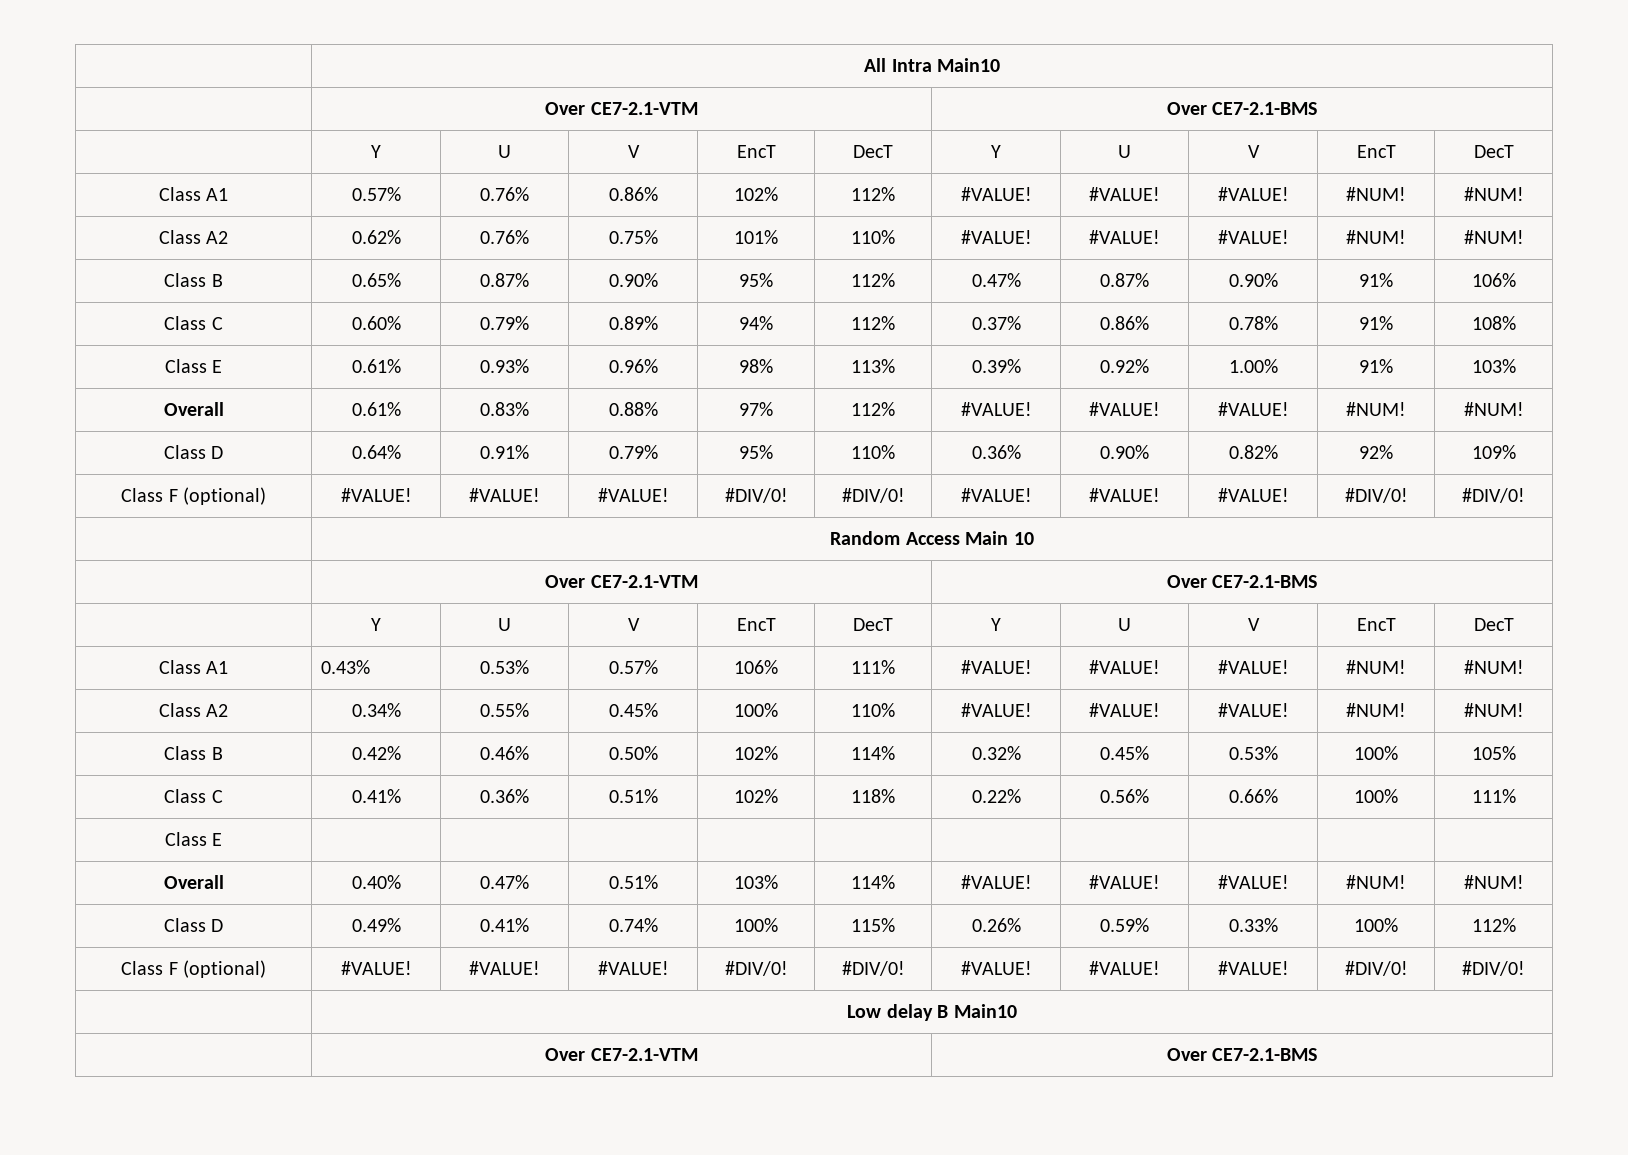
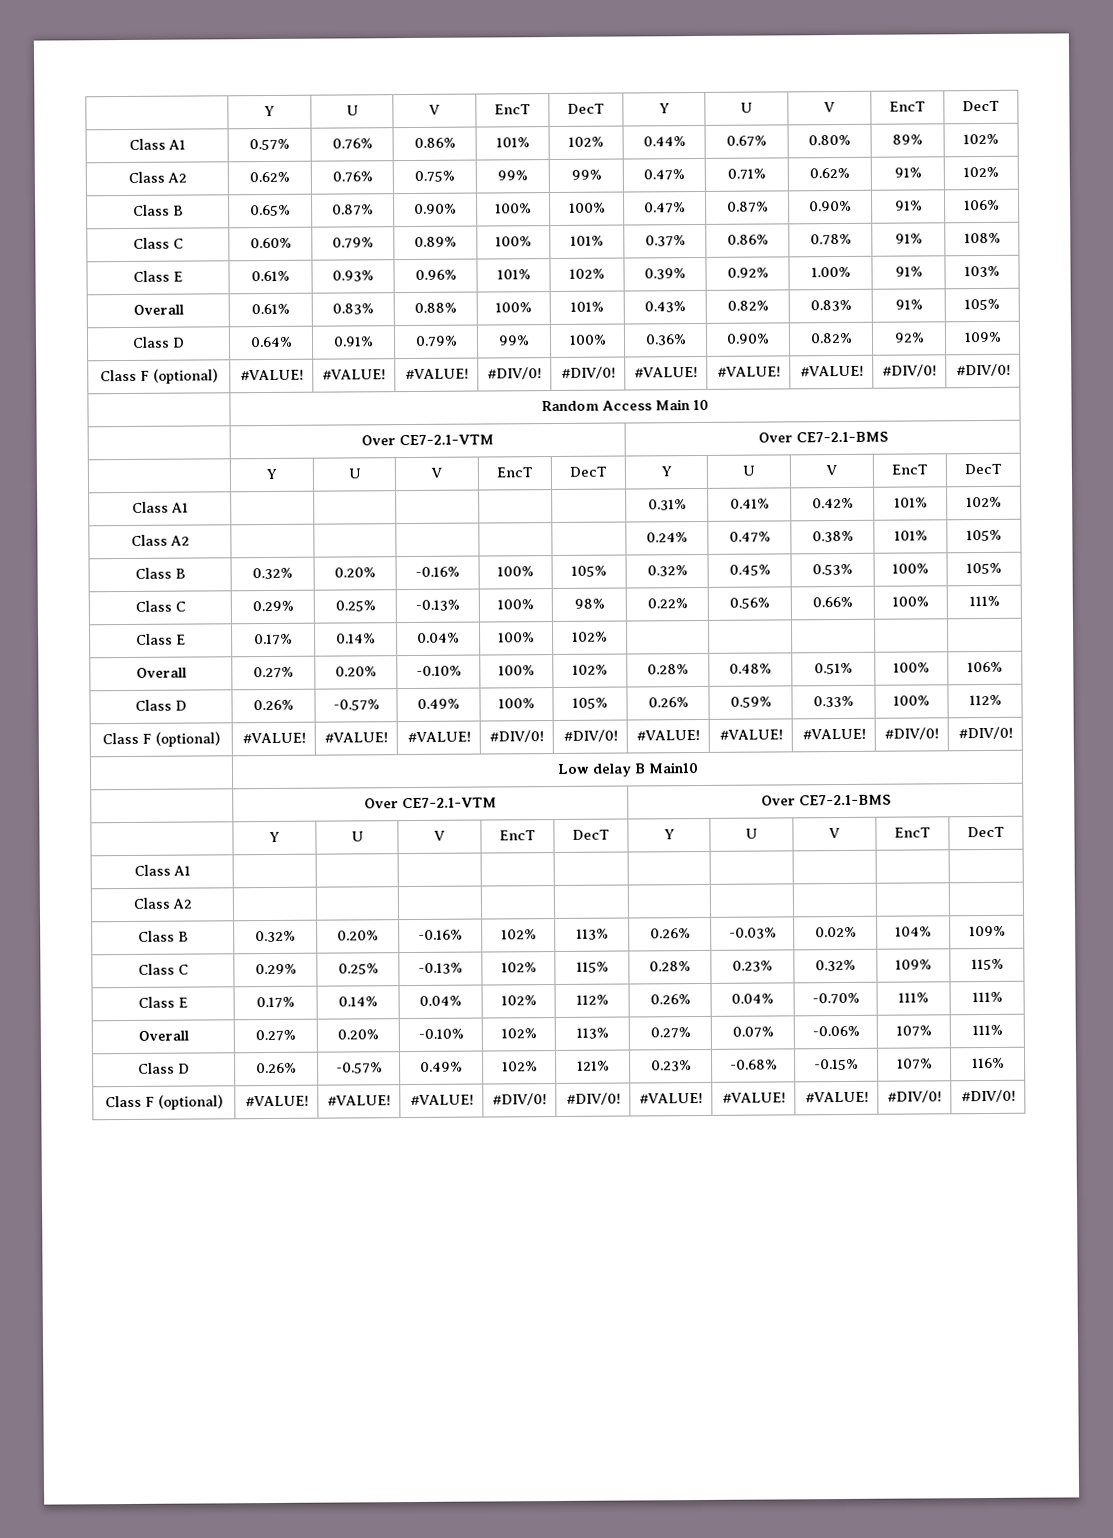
[864,58,1000,72] [545,102,698,115] [1166,102,1318,115] | All Intra Main10 // | Over CE7-2.1-VTM | Over CE7-2.1-BMS // -> (264, 111) none
[734,187,778,201] [851,187,895,201] [960,187,1032,201] [1089,187,1160,201] [1217,187,1289,201] [1346,187,1406,201] [1463,187,1524,201] | 102% | 112% | #VALUE! | #VALUE! | #VALUE! | #NUM! | #NUM! -> [495,137,530,148] [568,136,604,147] [642,136,686,147] [726,135,767,147] [808,134,851,146] [892,134,923,145] [963,133,999,145] | 101% | 102% | 0.44% | 0.67% | 0.80% | 89% | 102%
[734,230,778,244] [851,230,895,244] [960,230,1032,244] [1089,230,1160,244] [1217,230,1289,244] [1346,230,1406,244] [1463,230,1524,244] 101% | 110% | #VALUE! | #VALUE! | #VALUE! | #NUM! | #NUM! -> [497,170,528,181] [570,169,602,180] [643,169,685,181] [727,168,766,180] [809,167,850,179] [893,167,922,178] [963,166,999,178] 99% | 99% | 0.47% | 0.71% | 0.62% | 91% | 102%
[739,273,773,287] [851,273,895,287] 95% | 112% -> [495,203,532,214] [568,202,606,213] 100% | 100%
[739,316,773,330] [851,316,895,330] 94% | 112% -> [495,236,532,247] [570,235,604,246] 100% | 101%
[739,359,773,373] [851,359,895,373] 98% | 113% -> [496,269,531,280] [569,268,605,279] 101% | 102%
[739,402,773,416] [851,402,895,416] [960,402,1032,416] [1089,402,1160,416] [1217,402,1289,416] [1346,402,1406,416] [1463,402,1524,416] 97% | 112% | #VALUE! | #VALUE! | #VALUE! | #NUM! | #NUM! -> [495,302,532,313] [570,301,604,312] [644,301,686,313] [726,300,769,311] [809,299,852,312] [894,299,923,310] [964,298,1000,311] 100% | 101% | 0.43% | 0.82% | 0.83% | 91% | 105%
[739,445,773,459] [851,445,895,459] 95% | 110% -> [498,335,530,346] [568,334,607,345] 99% | 100%
[320,660,370,674] [480,660,529,674] [608,660,658,674] [734,660,778,674] [851,660,895,674] [960,660,1032,674] [1089,660,1160,674] [1217,660,1289,674] [1346,660,1406,674] [1463,660,1524,674] [158,703,229,717] [351,703,401,717] [480,703,529,717] [608,703,658,717] [734,703,778,717] [851,703,895,717] [960,703,1032,717] [1089,703,1160,717] [1217,703,1289,717] [1346,703,1406,717] [1463,703,1524,717] [164,746,223,760] [351,746,401,760] [480,746,529,760] [608,746,658,760] [734,746,778,760] [851,746,895,760] 0.43% | 0.53% | 0.57% | 106% | 111% | #VALUE! | #VALUE! | #VALUE! | #NUM! | #NUM! // Class A2 | 0.34% | 0.55% | 0.45% | 100% | 110% | #VALUE! | #VALUE! | #VALUE! | #NUM! | #NUM! // Class B | 0.42% | 0.46% | 0.50% | 102% | 114% -> [647,499,687,511] [729,498,770,509] [811,497,854,509] [893,497,928,508] [966,496,1002,508] [130,534,190,546] [646,532,688,543] [728,531,771,543] [811,530,854,543] [893,530,928,541] [966,529,1002,542] [134,567,186,579] [252,567,293,580] [334,567,376,578] [415,566,460,577] [497,566,534,577] [571,565,607,577] | | | | | 0.31% | 0.41% | 0.42% | 101% | 102% // Class A2 | | | | | | 0.24% | 0.47% | 0.38% | 101% | 105% // Class B | 0.32% | 0.20% | -0.16% | 100% | 105%
[351,789,401,803] [480,789,529,803] [608,789,658,803] [734,789,778,803] [851,789,895,803] 0.41% | 0.36% | 0.51% | 102% | 118% -> [251,600,294,612] [334,600,376,612] [415,599,460,611] [497,599,534,610] [573,598,605,609] 0.29% | 0.25% | -0.13% | 100% | 98%
[163,875,224,889] [351,875,401,889] [480,875,529,889] [608,875,658,889] [734,875,778,889] [851,875,895,889] [960,875,1032,889] [1089,875,1160,889] [1217,875,1289,889] [1346,875,1406,889] [1463,875,1524,889] [163,918,224,932] [351,918,401,932] [480,918,529,932] [608,918,658,932] [734,918,778,932] [851,918,895,932] | | | | | | | | | // Overall | 0.40% | 0.47% | 0.51% | 103% | 114% | #VALUE! | #VALUE! | #VALUE! | #NUM! | #NUM! // Class D | 0.49% | 0.41% | 0.74% | 100% | 115% -> [254,633,293,646] [336,633,376,644] [417,632,460,643] [498,632,535,643] [572,631,608,642] [135,667,187,678] [253,666,294,679] [335,666,377,677] [415,665,462,676] [498,665,535,676] [572,664,608,675] [647,664,689,675] [729,663,772,674] [814,662,853,675] [893,662,930,673] [967,661,1003,673] [135,699,187,711] [253,699,294,711] [332,699,380,711] [417,698,460,709] [498,698,535,709] [572,697,608,709] 0.17% | 0.14% | 0.04% | 100% | 102% | | | | | // Overall | 0.27% | 0.20% | -0.10% | 100% | 102% | 0.28% | 0.48% | 0.51% | 100% | 106% // Class D | 0.26% | -0.57% | 0.49% | 100% | 105%
(1318, 1054) none -> [269,831,280,843] [350,831,364,842] [433,830,445,841] [499,830,536,841] [572,829,610,840] [663,829,675,840] [745,828,758,839] [828,828,840,839] [894,827,931,838] [967,826,1005,838] [133,864,191,876] [132,897,192,909] [137,930,189,942] [255,930,296,943] [337,930,379,941] [418,929,463,940] [500,929,537,940] [575,928,609,940] [649,928,691,939] [728,927,777,939] [814,926,857,938] [895,926,932,937] [968,925,1006,937] [137,963,189,975] [254,963,297,975] [337,963,379,975] [418,962,463,974] [500,962,537,973] [575,961,609,973] [649,961,691,972] [732,960,773,972] [815,959,856,972] [895,959,932,970] [970,958,1004,971] [138,996,188,1008] [256,996,295,1009] [338,996,378,1007] [419,995,462,1006] [500,995,537,1006] [575,994,609,1005] [649,994,691,1005] [731,993,774,1004] [811,992,860,1005] [898,992,929,1003] [971,991,1003,1003] [137,1030,189,1041] [255,1029,296,1042] [337,1029,379,1040] [417,1028,464,1039] [500,1028,537,1039] [575,1027,609,1039] [649,1027,691,1039] [731,1026,774,1038] [811,1025,860,1037] [895,1025,932,1037] [971,1024,1003,1036] [138,1062,190,1074] [256,1062,297,1074] [335,1062,383,1074] [420,1061,463,1072] [501,1061,538,1072] [576,1060,610,1071] [650,1060,692,1072] [729,1059,778,1070] [814,1058,859,1071] [896,1058,933,1070] [971,1057,1005,1069] [105,1094,223,1110] [244,1095,309,1107] [327,1095,391,1106] [409,1094,474,1106] [492,1093,547,1106] [565,1092,621,1105] [639,1092,703,1104] [721,1092,786,1103] [804,1091,869,1103] [887,1090,942,1103] [960,1089,1016,1103] // | Y | U | V | EncT | DecT | Y | U | V | EncT | DecT // Class A1 | | | | | | | | | | // Class A2 | | | | | | | | | | // Class B | 0.32% | 0.20% | -0.16% | 102% | 113% | 0.26% | -0.03% | 0.02% | 104% | 109% // Class C | 0.29% | 0.25% | -0.13% | 102% | 115% | 0.28% | 0.23% | 0.32% | 109% | 115% // Class E | 0.17% | 0.14% | 0.04% | 102% | 112% | 0.26% | 0.04% | -0.70% | 111% | 111% // Overall | 0.27% | 0.20% | -0.10% | 102% | 113% | 0.27% | 0.07% | -0.06% | 107% | 111% // Class D | 0.26% | -0.57% | 0.49% | 102% | 121% | 0.23% | -0.68% | -0.15% | 107% | 116% // Class F (optional) | #VALUE! | #VALUE! | #VALUE! | #DIV/0! | #DIV/0! | #VALUE! | #VALUE! | #VALUE! | #DIV/0! | #DIV/0!

